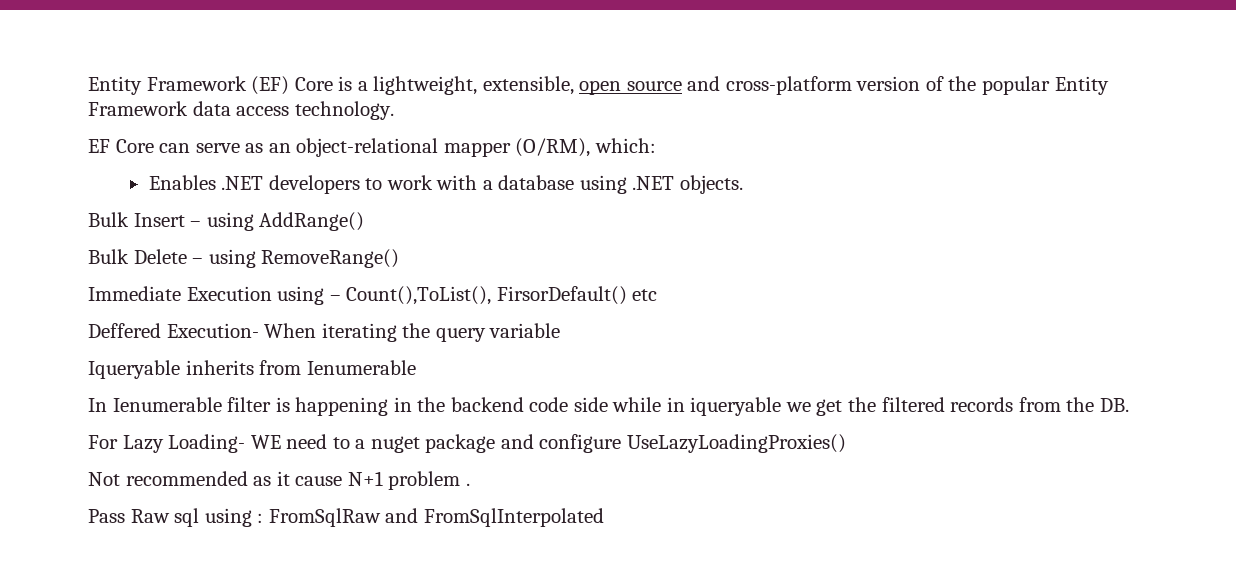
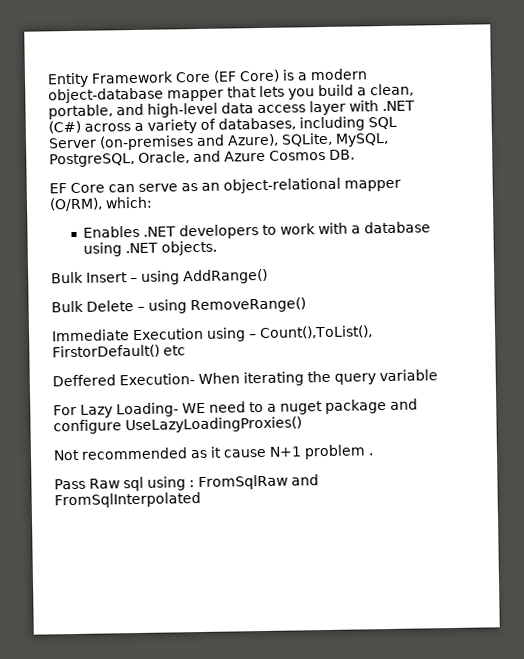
[88,76,1109,95] [88,101,394,120] Entity Framework (EF) Core is a lightweight, extensible, open source and cross-platform version of the popular Entity Framework data access technology. -> [47,68,368,88] [48,83,414,104] [48,100,415,120] [48,116,397,134] [48,132,389,151] [49,149,355,168] Entity Framework Core (EF Core) is a modern object-database mapper that lets you build a clean, portable, and high-level data access layer with .NET (C#) across a variety of databases, including SQL Server (on-premises and Azure), SQLite, MySQL, PostgreSQL, Oracle, and Azure Cosmos DB.
[496,286,627,305] FirsorDefault() -> [52,344,160,359] FirstorDefault()
[88,360,416,379] [88,397,1129,416] // Iqueryable inherits from Ienumerable // In Ienumerable filter is happening in the backend code side while in iqueryable we get the filtered records from the DB. -> (438, 375) none

